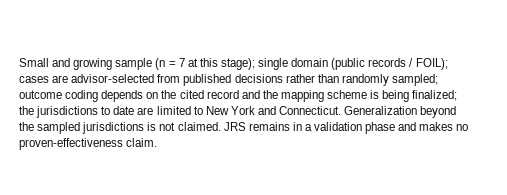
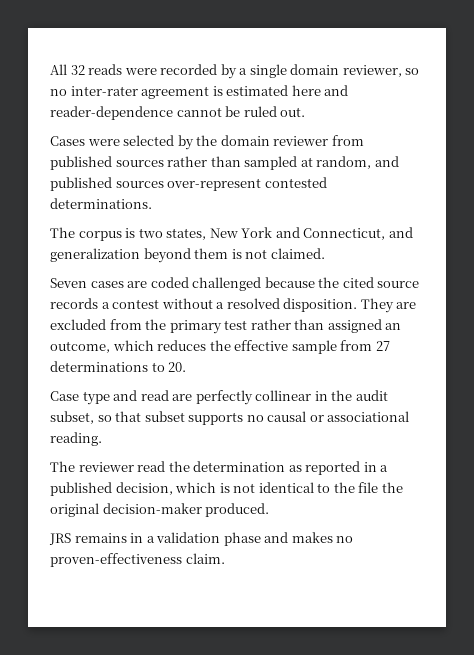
[19,58,448,70] [19,74,155,83] Small and growing sample (n = 7 at this stage); single domain (public records / FOIL); cases are advisor-selected -> [50,64,420,79] [50,85,349,99] [50,106,306,120] [50,135,329,150] All 32 reads were recorded by a single domain reviewer, so no inter-rater agreement is estimated here and reader-dependence cannot be ruled out. // Cases were selected by the domain reviewer
[234,74,438,86] [19,90,458,102] [19,106,457,118] [19,122,221,134] decisions rather than randomly sampled; outcome coding depends on the cited record and the mapping scheme is being finalized; the jurisdictions to date are limited to New York and Connecticut. Generalization beyond the sampled jurisdictions is not claimed. -> [115,156,399,170] [50,177,327,191] [50,198,152,209] [50,227,413,241] [50,248,325,263] [50,277,420,291] [50,298,417,313] [50,319,402,334] [50,340,390,354] [50,361,187,372] [50,390,388,405] [50,411,410,425] [50,432,102,446] [50,461,389,475] [50,482,403,496] [50,503,270,517] sources rather than sampled at random, and published sources over-represent contested determinations. // The corpus is two states, New York and Connecticut, and generalization beyond them is not claimed. // Seven cases are coded challenged because the cited source records a contest without a resolved disposition. They are excluded from the primary test rather than assigned an outcome, which reduces the effective sample from 27 determinations to 20. // Case type and read are perfectly collinear in the audit subset, so that subset supports no causal or associational reading. // The reviewer read the determination as reported in a published decision, which is not identical to the file the original decision-maker produced. //

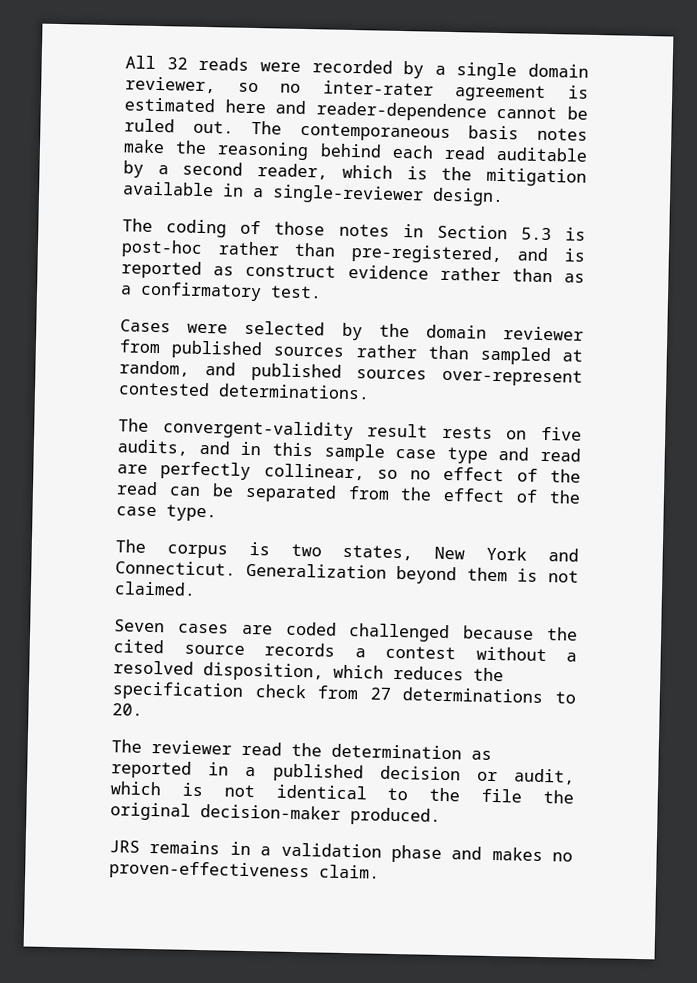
(306, 112) none -> [251,120,588,143] [123,139,588,162] [123,160,587,187] [123,181,504,207] [122,218,586,241] [121,239,586,265] [121,260,585,283] [120,281,322,302] The contemporaneous basis notes make the reasoning behind each read auditable by a second reader, which is the mitigation available in a single-reviewer design. // The coding of those notes in Section 5.3 is post-hoc rather than pre-registered, and is reported as construct evidence rather than as a confirmatory test.
(152, 203) none -> [118,418,582,441] [117,439,581,464] [117,461,581,483] [116,481,581,504] [116,504,217,522] // The convergent-validity result rests on five audits, and in this sample case type and read are perfectly collinear, so no effect of the read can be separated from the effect of the case type.
[303,227,413,240] [50,248,140,262] Connecticut, and generalization -> [115,560,387,579] Connecticut. Generalization
[283,298,417,313] [50,319,402,334] [50,341,110,353] disposition. They are excluded from the primary test rather than assigned an outcome, -> [203,662,324,682] disposition,
[234,340,337,354] effective sample -> [112,681,307,701] specification check
[50,390,388,405] [50,411,410,425] [50,432,102,446] // Case type and read are perfectly collinear in the audit subset, so that subset supports no causal or associational reading. -> (143, 709) none
[115,482,173,495] decision, -> [379,765,575,785] decision or audit,

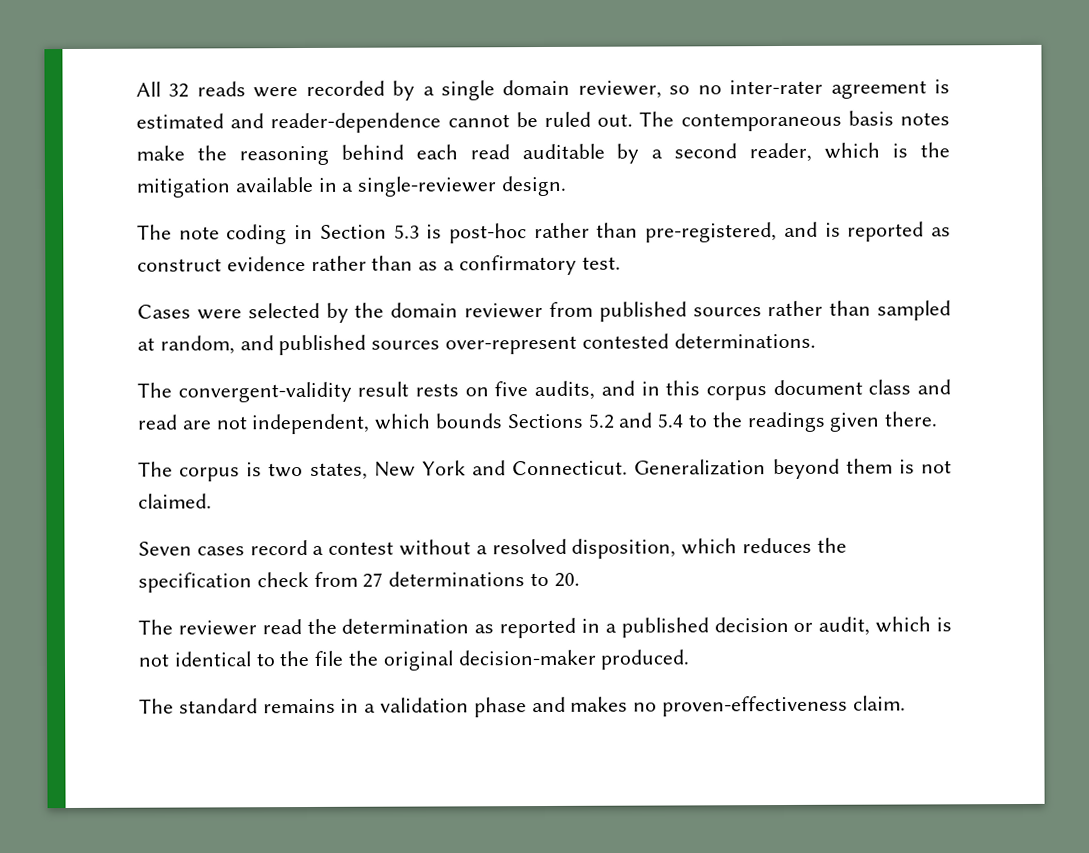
[224,99,266,114] here -> (224, 121) none
[166,219,390,238] coding of those notes -> [178,224,288,245] note coding
[323,443,581,464] [117,461,581,483] [116,481,581,504] [116,504,217,522] sample case type and read are perfectly collinear, so no effect of the read can be separated from the effect of the case type. -> [705,379,952,401] [137,411,939,435] corpus document class and read are not independent, which bounds Sections 5.2 and 5.4 to the readings given there.
[241,621,578,643] [113,639,335,657] are coded challenged because the cited source records -> [249,539,308,556] record
[109,840,140,853] JRS -> [139,698,258,714] The standard

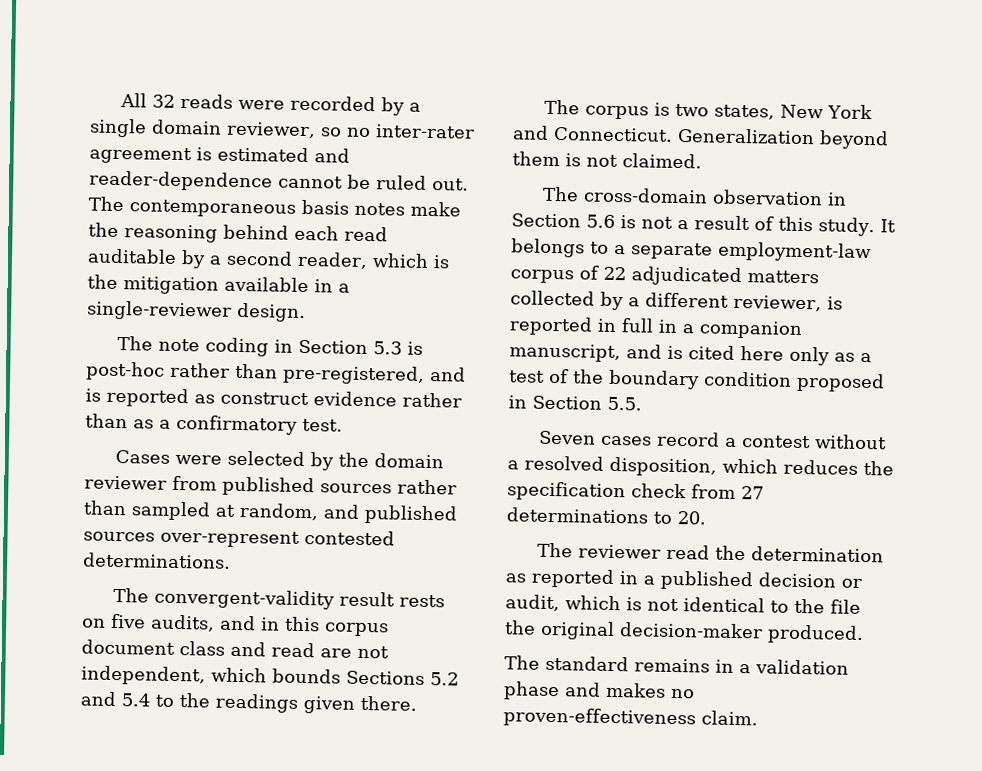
(212, 501) none -> [541,186,847,206] [511,213,896,237] [511,238,872,263] [510,265,819,287] [510,290,843,312] [509,316,803,339] [509,343,872,366] [509,368,885,393] [508,395,642,411] // The cross-domain observation in Section 5.6 is not a result of this study. It belongs to a separate employment-law corpus of 22 adjudicated matters collected by a different reviewer, is reported in full in a companion manuscript, and is cited here only as a test of the boundary condition proposed in Section 5.5.

